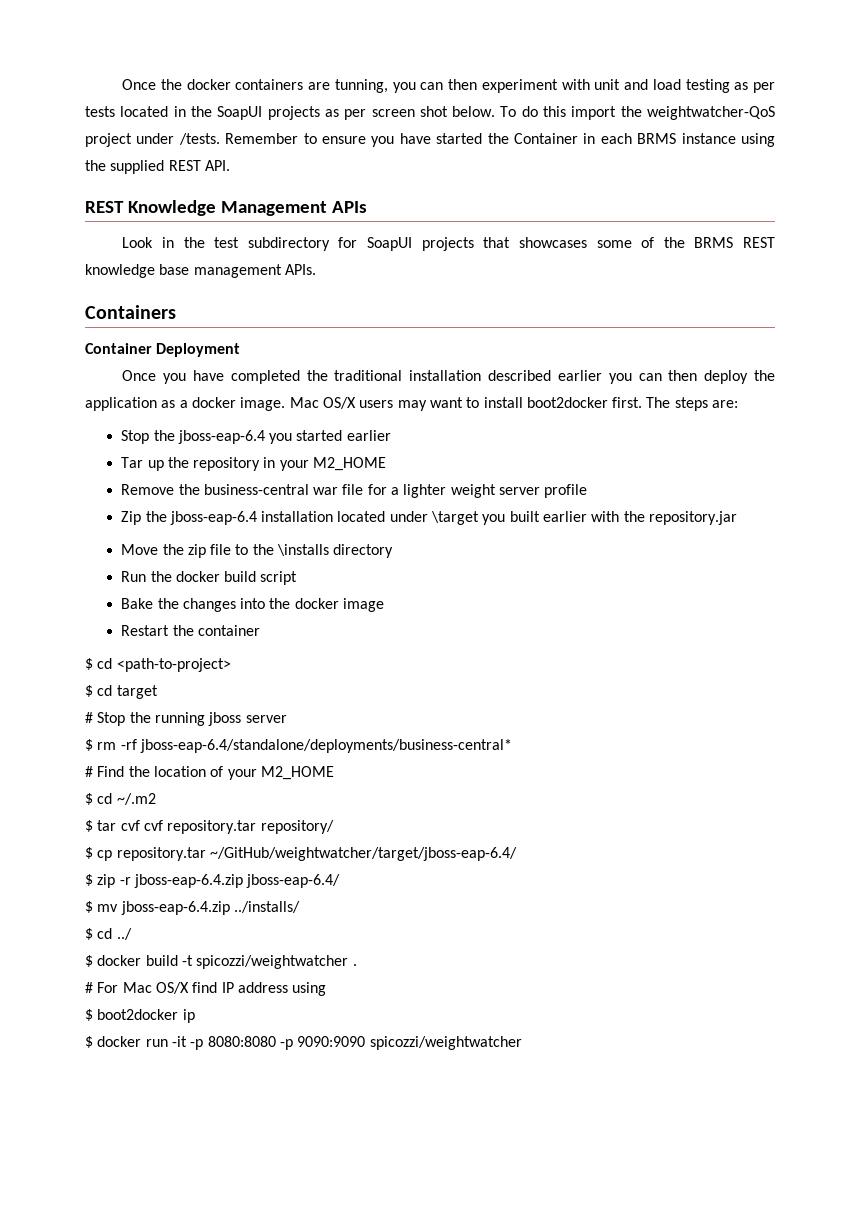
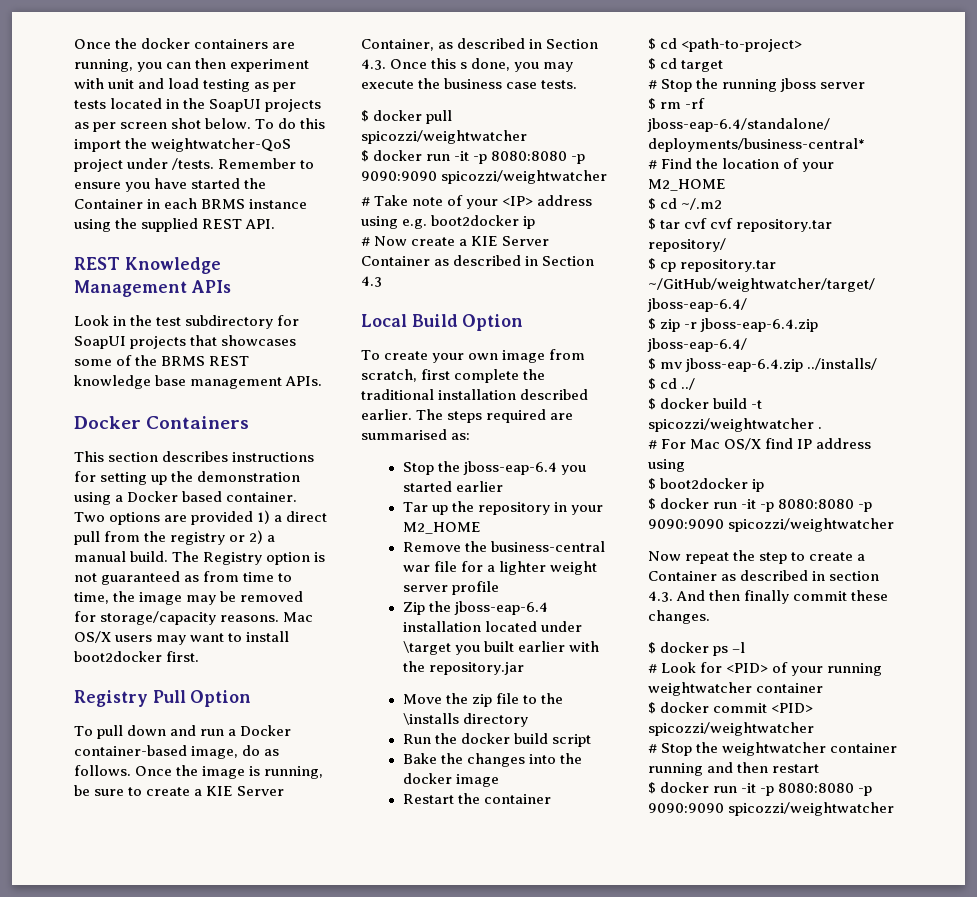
[334,79,388,93] tunning, -> [74,59,133,72] running,
(316, 269) none -> [74,416,141,429] Docker
[85,343,241,357] [122,370,775,384] [85,397,286,411] Container Deployment // Once you have completed the traditional installation described earlier you can then deploy the application as a docker image. -> [74,451,315,462] [74,471,301,485] [74,491,298,505] [74,510,328,525] [74,530,276,545] [74,551,326,565] [74,571,293,585] [74,591,304,605] [74,611,280,625] This section describes instructions for setting up the demonstration using a Docker based container. Two options are provided 1) a direct pull from the registry or 2) a manual build. The Registry option is not guaranteed as from time to time, the image may be removed for storage/capacity reasons.
[646,397,739,411] The steps are: -> [74,690,252,707] [74,725,292,739] [74,745,280,759] [74,765,324,779] [74,785,285,796] [361,38,599,51] [361,58,574,72] [361,78,578,89] [361,110,453,124] [361,130,527,144] [361,150,586,164] [361,170,608,184] [361,195,593,209] [361,215,536,229] [361,236,550,246] [361,255,595,266] [361,276,382,287] [361,314,524,331] [361,349,586,363] [361,369,546,383] [361,389,589,400] [361,409,574,423] [361,429,471,440] // Registry Pull Option // To pull down and run a Docker container-based image, do as follows. Once the image is running, be sure to create a KIE Server Container, as described in Section 4.3. Once this s done, you may execute the business case tests. // $ docker pull spicozzi/weightwatcher // $ docker run -it -p 8080:8080 -p 9090:9090 spicozzi/weightwatcher // # Take note of your <IP> address using e.g. boot2docker ip // # Now create a KIE Server Container as described in Section 4.3 // Local Build Option // To create your own image from scratch, first complete the traditional installation described earlier. The steps required are summarised as:
(522, 1043) none -> [648,550,866,564] [648,570,880,581] [648,590,889,604] [648,610,710,624] [648,642,746,656] [648,662,883,676] [648,682,824,696] [648,702,814,714] [648,722,814,736] [648,742,898,756] [648,762,820,776] [648,782,873,796] [648,802,895,816] // Now repeat the step to create a Container as described in section 4.3. And then finally commit these changes. // $ docker ps –l // # Look for <PID> of your running weightwatcher container // $ docker commit <PID> spicozzi/weightwatcher // # Stop the weightwatcher container running and then restart // $ docker run -it -p 8080:8080 -p 9090:9090 spicozzi/weightwatcher

